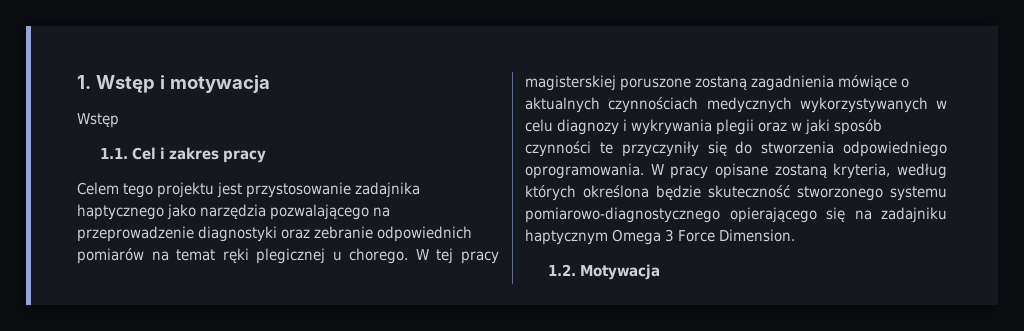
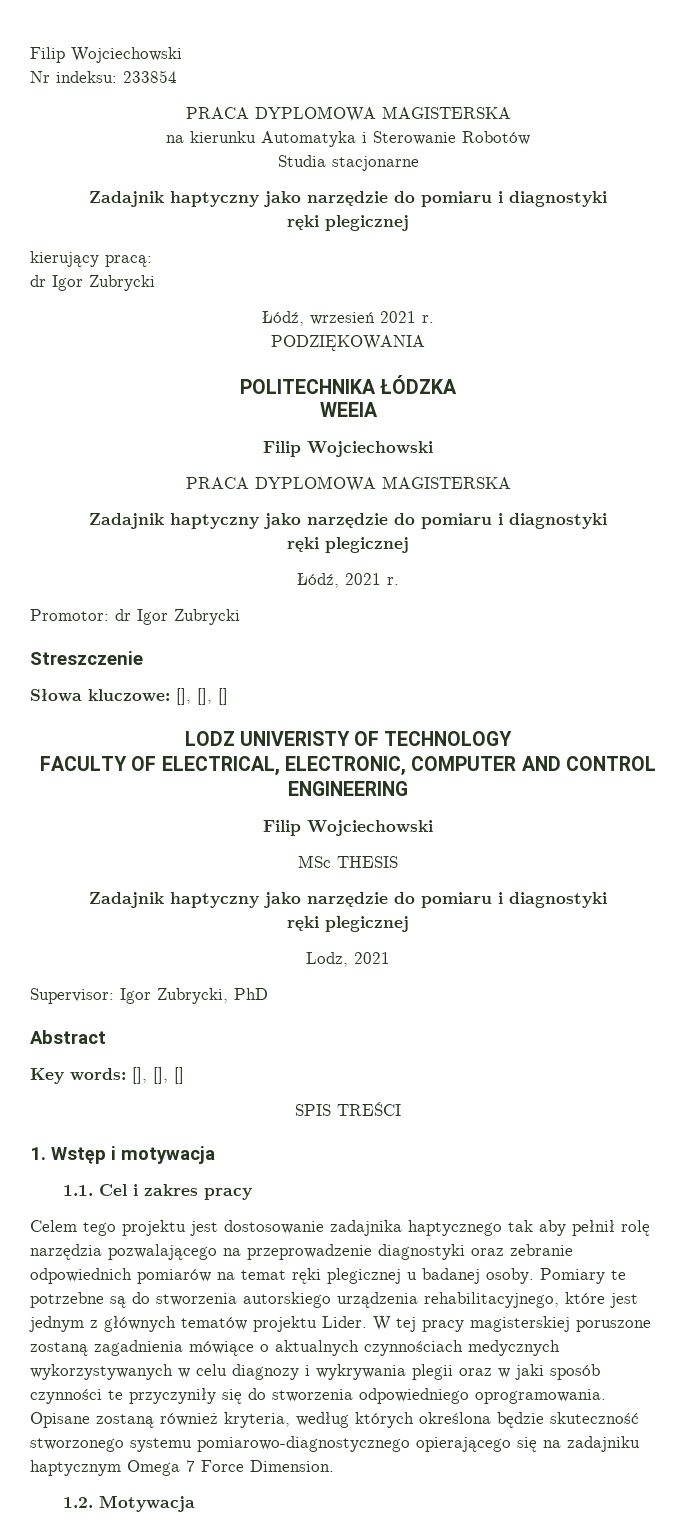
(77, 82) none -> [30,47,182,63] [30,70,177,83] [185,106,511,122] [166,131,530,147] [277,155,419,171] [89,191,607,207] [287,215,409,231] [30,251,152,267] [30,275,155,291] [262,311,434,326] [271,335,425,351] [239,375,458,394] [319,402,378,417] [263,441,433,457] [185,476,511,492] [89,513,607,529] [287,537,409,553] [297,573,399,588] [30,609,240,625] [30,651,143,665] [30,688,228,705] [184,731,513,746] [40,756,656,776] [288,781,408,796] [263,820,433,836] [298,855,398,868] [89,892,607,908] [287,916,409,932] [306,952,390,967] [30,988,268,1004] [30,1030,106,1044] [30,1067,184,1084] [295,1102,401,1116] Filip Wojciechowski // Nr indeksu: 233854 // PRACA DYPLOMOWA MAGISTERSKA // na kierunku Automatyka i Sterowanie Robotów // Studia stacjonarne // Zadajnik haptyczny jako narzędzie do pomiaru i diagnostyki // ręki plegicznej // kierujący pracą: // dr Igor Zubrycki // Łódź, wrzesień 2021 r. // PODZIĘKOWANIA // POLITECHNIKA ŁÓDZKA // WEEIA // Filip Wojciechowski // PRACA DYPLOMOWA MAGISTERSKA // Zadajnik haptyczny jako narzędzie do pomiaru i diagnostyki // ręki plegicznej // Łódź, 2021 r. // Promotor: dr Igor Zubrycki // Streszczenie // Słowa kluczowe: [], [], [] // LODZ UNIVERISTY OF TECHNOLOGY // FACULTY OF ELECTRICAL, ELECTRONIC, COMPUTER AND CONTROL ENGINEERING // Filip Wojciechowski // MSc THESIS // Zadajnik haptyczny jako narzędzie do pomiaru i diagnostyki // ręki plegicznej // Lodz, 2021 // Supervisor: Igor Zubrycki, PhD // Abstract // Key words: [], [], [] // SPIS TREŚCI //
[77,113,119,128] // Wstęp -> (215, 1155) none
[246,182,351,198] przystosowanie -> [224,1220,324,1234] dostosowanie
[167,204,196,220] jako -> [508,1220,650,1236] tak aby pełnił rolę
[349,248,409,264] chorego. -> [422,1268,626,1284] [30,1292,638,1308] [29,1316,367,1332] badanej osoby. Pomiary te potrzebne są do stworzenia autorskiego urządzenia rehabilitacyjnego, które jest jednym z głównych tematów projektu Lider.
[650,163,827,179] W pracy opisane zostaną -> [30,1412,218,1428] Opisane zostaną również
[665,229,674,242] 3 -> [186,1460,195,1472] 7

